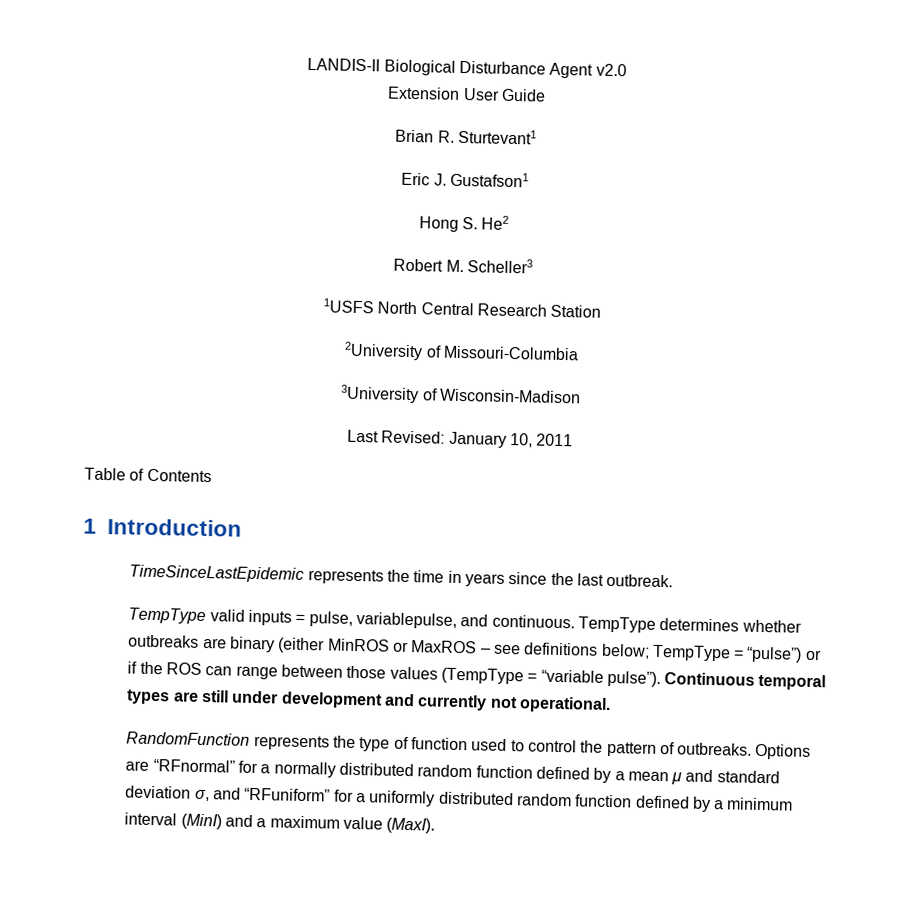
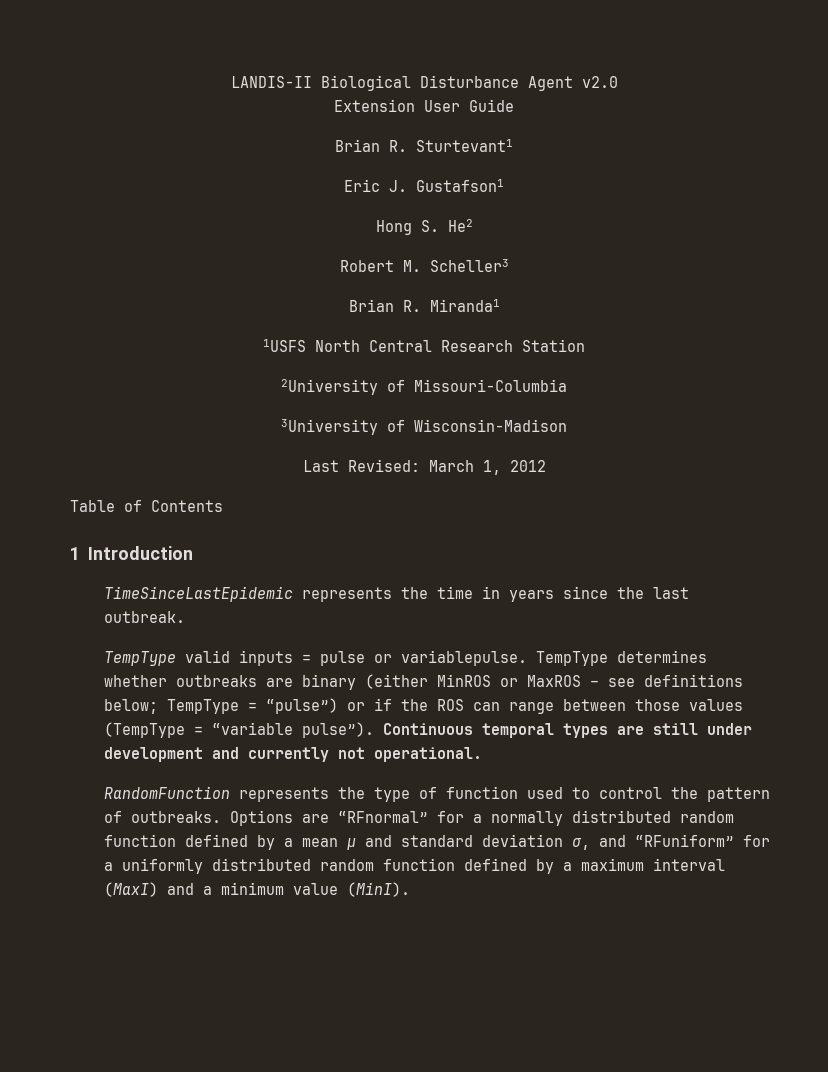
(533, 266) none -> [348,299,500,312] // Brian R. Miranda1
[448,431,574,448] January 10, 2011 -> [428,460,546,475] March 1, 2012
[308,611,575,629] pulse, variablepulse, and continuous. -> [320,650,528,666] pulse or variablepulse.
[726,797,794,811] [124,812,436,834] minimum interval (MinI) and a maximum value (MaxI). -> [581,858,726,871] [104,882,411,897] maximum interval (MaxI) and a minimum value (MinI).

